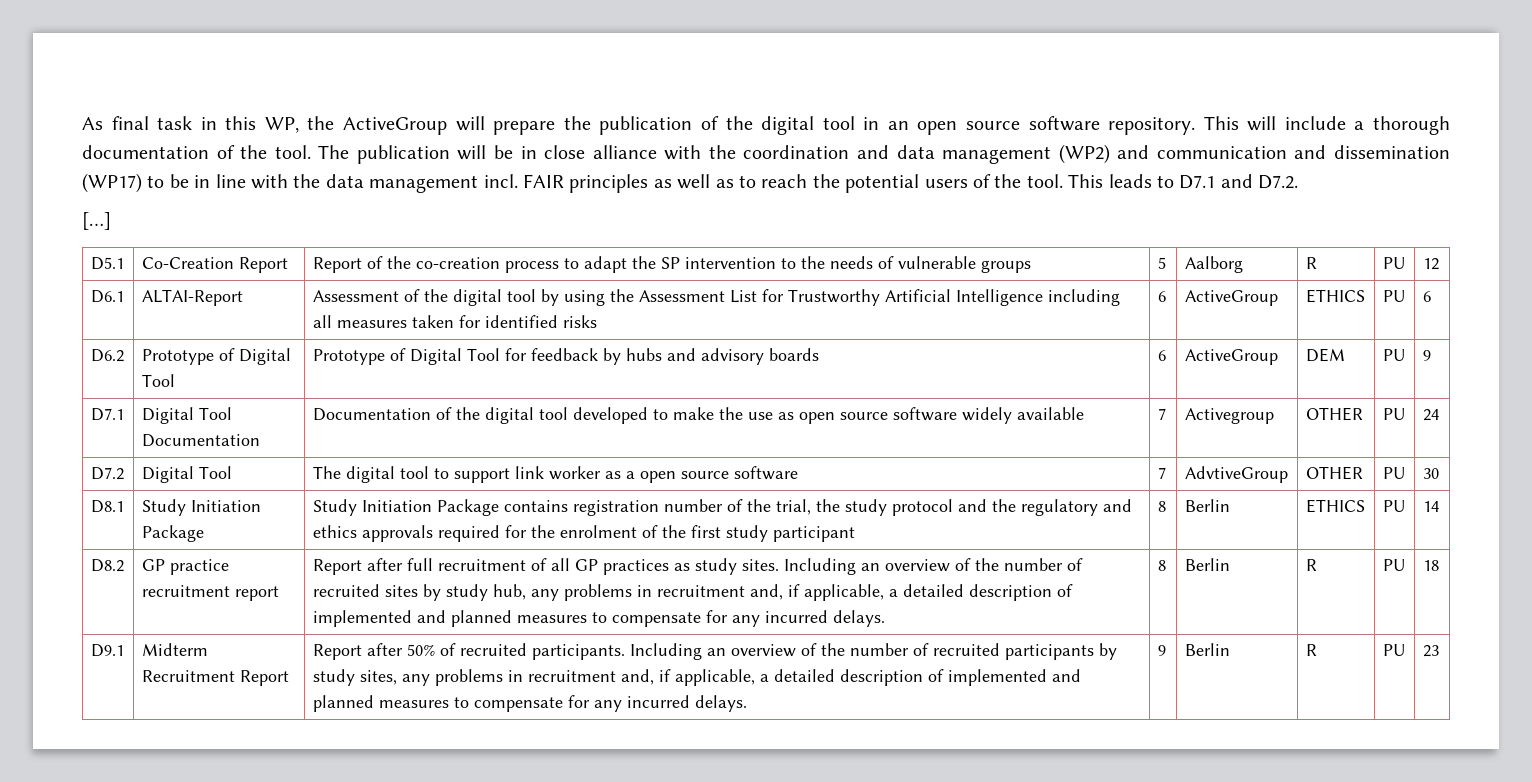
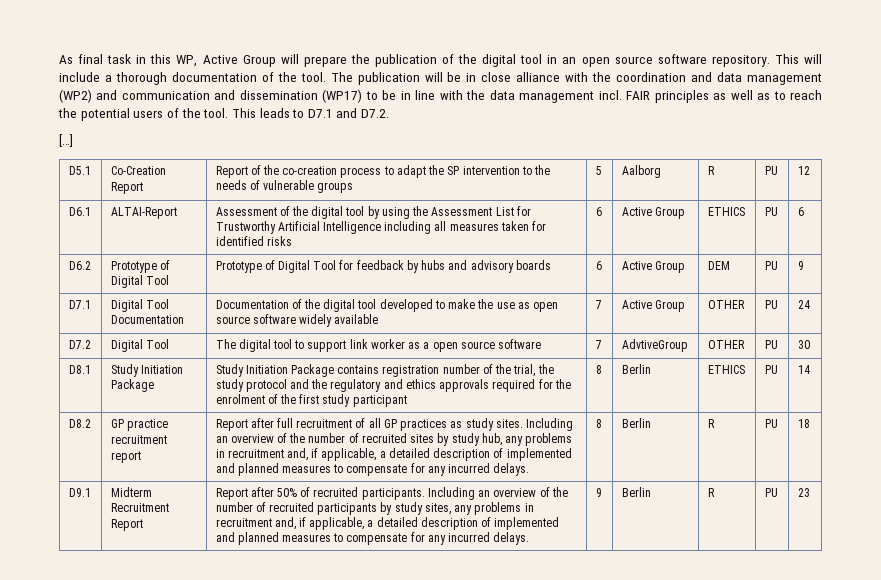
[307,116,448,135] the ActiveGroup -> [202,55,276,67] Active Group
[1184,290,1278,306] ActiveGroup -> [621,207,685,219] Active Group
[1184,349,1278,365] ActiveGroup -> [621,261,685,273] Active Group
[1184,408,1274,424] Activegroup -> [621,300,685,312] Active Group

